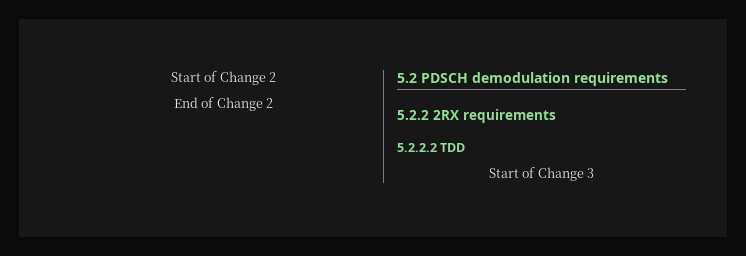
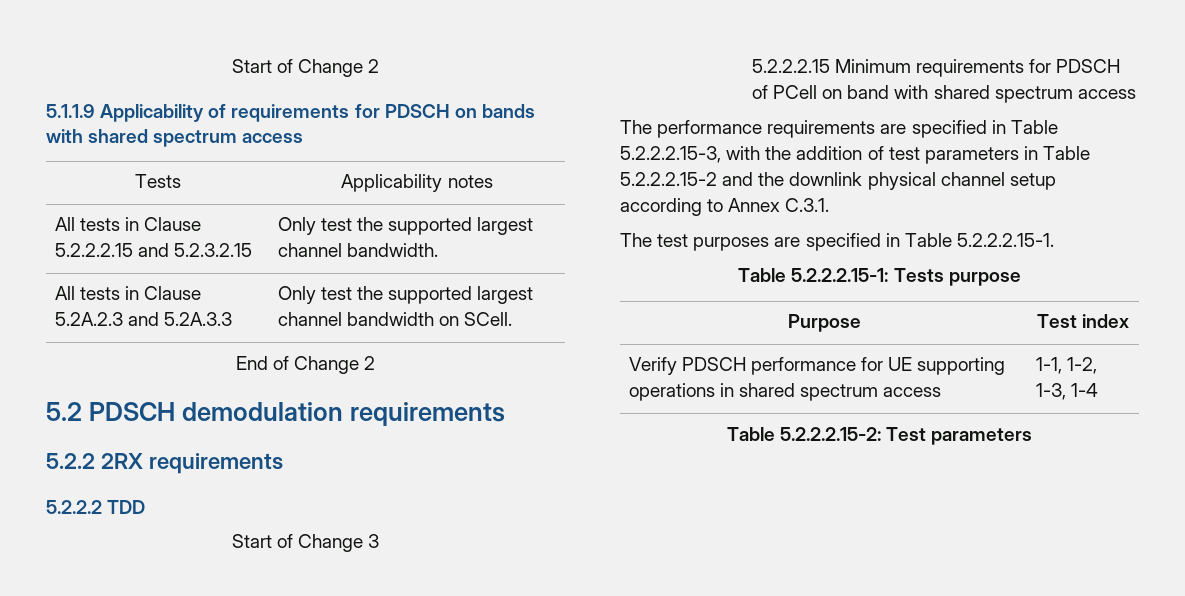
(277, 77) none -> [46,104,535,122] [46,129,304,147] [135,174,181,188] [341,174,493,192] [54,217,202,231] [54,243,252,257] [277,217,534,235] [277,243,438,257] [54,286,202,300] [54,312,232,326] [277,286,534,304] [277,312,513,326] // 5.1.1.9 Applicability of requirements for PDSCH on bands with shared spectrum access // Tests | Applicability notes // All tests in Clause 5.2.2.2.15 and 5.2.3.2.15 | Only test the supported largest channel bandwidth. // All tests in Clause 5.2A.2.3 and 5.2A.3.3 | Only test the supported largest channel bandwidth on SCell.
(595, 173) none -> [751,59,1121,77] [751,85,1136,103] [620,120,1058,138] [620,146,1091,164] [620,172,1056,190] [620,198,830,216] [620,233,1054,251] [738,268,1021,286] [787,314,861,332] [1036,314,1130,328] [628,357,1006,375] [628,383,942,401] [1035,357,1097,374] [1035,383,1098,400] [726,427,1033,445] // 5.2.2.2.15 Minimum requirements for PDSCH of PCell on band with shared spectrum access // The performance requirements are specified in Table 5.2.2.2.15-3, with the addition of test parameters in Table 5.2.2.2.15-2 and the downlink physical channel setup according to Annex C.3.1. // The test purposes are specified in Table 5.2.2.2.15-1. // Table 5.2.2.2.15-1: Tests purpose // Purpose | Test index // Verify PDSCH performance for UE supporting operations in shared spectrum access | 1-1, 1-2, 1-3, 1-4 // Table 5.2.2.2.15-2: Test parameters

